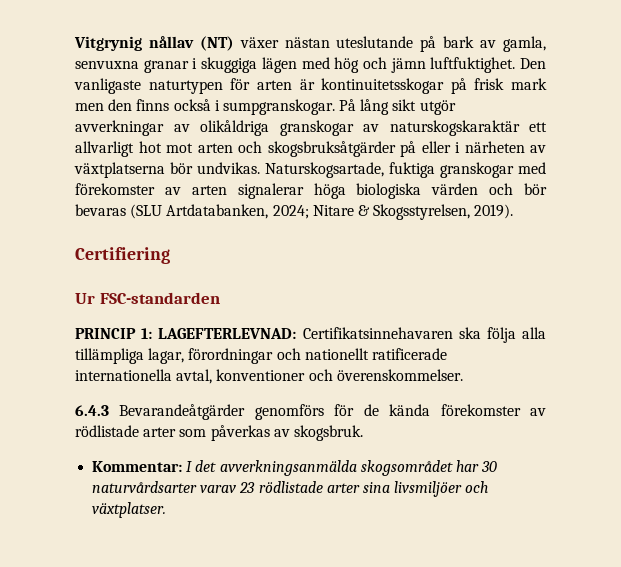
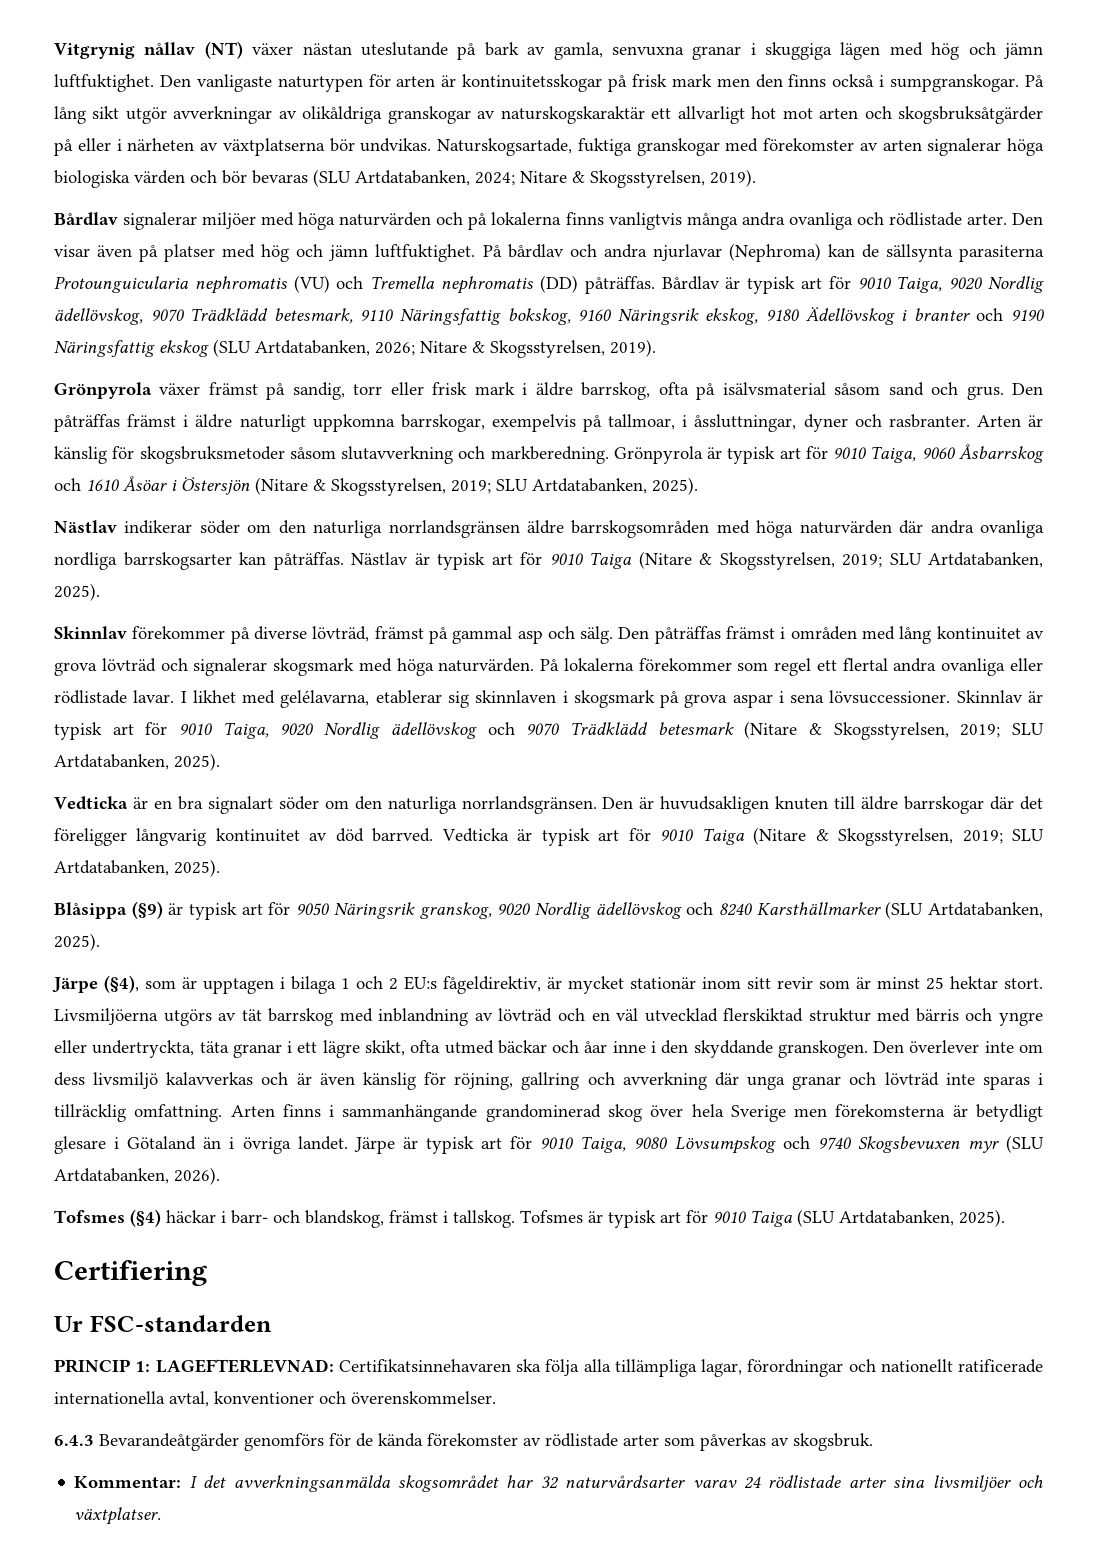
(514, 211) none -> [54,212,1043,230] [54,243,1044,262] [54,275,1044,294] [54,307,1046,325] [54,339,656,358] [54,382,1044,400] [54,414,1043,432] [54,444,1044,464] [54,476,698,496] [54,520,1044,538] [54,551,1043,570] [54,583,100,601] [54,626,1044,644] [54,658,1043,676] [54,690,1044,708] [54,721,1044,740] [54,753,220,771] [54,796,1043,814] [54,827,1045,846] [54,859,220,877] [54,901,1043,920] [54,933,100,951] [52,975,1043,994] [54,1008,1043,1026] [54,1040,1044,1058] [54,1072,1043,1090] [54,1104,1044,1122] [54,1135,1045,1154] [54,1167,220,1185] [54,1209,1005,1228] // Bårdlav signalerar miljöer med höga naturvärden och på lokalerna finns vanligtvis många andra ovanliga och rödlistade arter. Den visar även på platser med hög och jämn luftfuktighet. På bårdlav och andra njurlavar (Nephroma) kan de sällsynta parasiterna Protounguicularia nephromatis (VU) och Tremella nephromatis (DD) påträffas. Bårdlav är typisk art för 9010 Taiga, 9020 Nordlig ädellövskog, 9070 Trädklädd betesmark, 9110 Näringsfattig bokskog, 9160 Näringsrik ekskog, 9180 Ädellövskog i branter och 9190 Näringsfattig ekskog (SLU Artdatabanken, 2026; Nitare & Skogsstyrelsen, 2019). // Grönpyrola växer främst på sandig, torr eller frisk mark i äldre barrskog, ofta på isälvsmaterial såsom sand och grus. Den påträffas främst i äldre naturligt uppkomna barrskogar, exempelvis på tallmoar, i åssluttningar, dyner och rasbranter. Arten är känslig för skogsbruksmetoder såsom slutavverkning och markberedning. Grönpyrola är typisk art för 9010 Taiga, 9060 Åsbarrskog och 1610 Åsöar i Östersjön (Nitare & Skogsstyrelsen, 2019; SLU Artdatabanken, 2025). // Nästlav indikerar söder om den naturliga norrlandsgränsen äldre barrskogsområden med höga naturvärden där andra ovanliga nordliga barrskogsarter kan påträffas. Nästlav är typisk art för 9010 Taiga (Nitare & Skogsstyrelsen, 2019; SLU Artdatabanken, 2025). // Skinnlav förekommer på diverse lövträd, främst på gammal asp och sälg. Den påträffas främst i områden med lång kontinuitet av grova lövträd och signalerar skogsmark med höga naturvärden. På lokalerna förekommer som regel ett flertal andra ovanliga eller rödlistade lavar. I likhet med gelélavarna, etablerar sig skinnlaven i skogsmark på grova aspar i sena lövsuccessioner. Skinnlav är typisk art för 9010 Taiga, 9020 Nordlig ädellövskog och 9070 Trädklädd betesmark (Nitare & Skogsstyrelsen, 2019; SLU Artdatabanken, 2025). // Vedticka är en bra signalart söder om den naturliga norrlandsgränsen. Den är huvudsakligen knuten till äldre barrskogar där det föreligger långvarig kontinuitet av död barrved. Vedticka är typisk art för 9010 Taiga (Nitare & Skogsstyrelsen, 2019; SLU Artdatabanken, 2025). // Blåsippa (§9) är typisk art för 9050 Näringsrik granskog, 9020 Nordlig ädellövskog och 8240 Karsthällmarker (SLU Artdatabanken, 2025). // Järpe (§4), som är upptagen i bilaga 1 och 2 EU:s fågeldirektiv, är mycket stationär inom sitt revir som är minst 25 hektar stort. Livsmiljöerna utgörs av tät barrskog med inblandning av lövträd och en väl utvecklad flerskiktad struktur med bärris och yngre eller undertryckta, täta granar i ett lägre skikt, ofta utmed bäckar och åar inne i den skyddande granskogen. Den överlever inte om dess livsmiljö kalavverkas och är även känslig för röjning, gallring och avverkning där unga granar och lövträd inte sparas i tillräcklig omfattning. Arten finns i sammanhängande grandominerad skog över hela Sverige men förekomsterna är betydligt glesare i Götaland än i övriga landet. Järpe är typisk art för 9010 Taiga, 9080 Lövsumpskog och 9740 Skogsbevuxen myr (SLU Artdatabanken, 2026). // Tofsmes (§4) häckar i barr- och blandskog, främst i tallskog. Tofsmes är typisk art för 9010 Taiga (SLU Artdatabanken, 2025).
[481,461,498,472] 30 -> [540,1476,559,1489] 32
[239,482,256,493] 23 -> [743,1476,761,1489] 24

